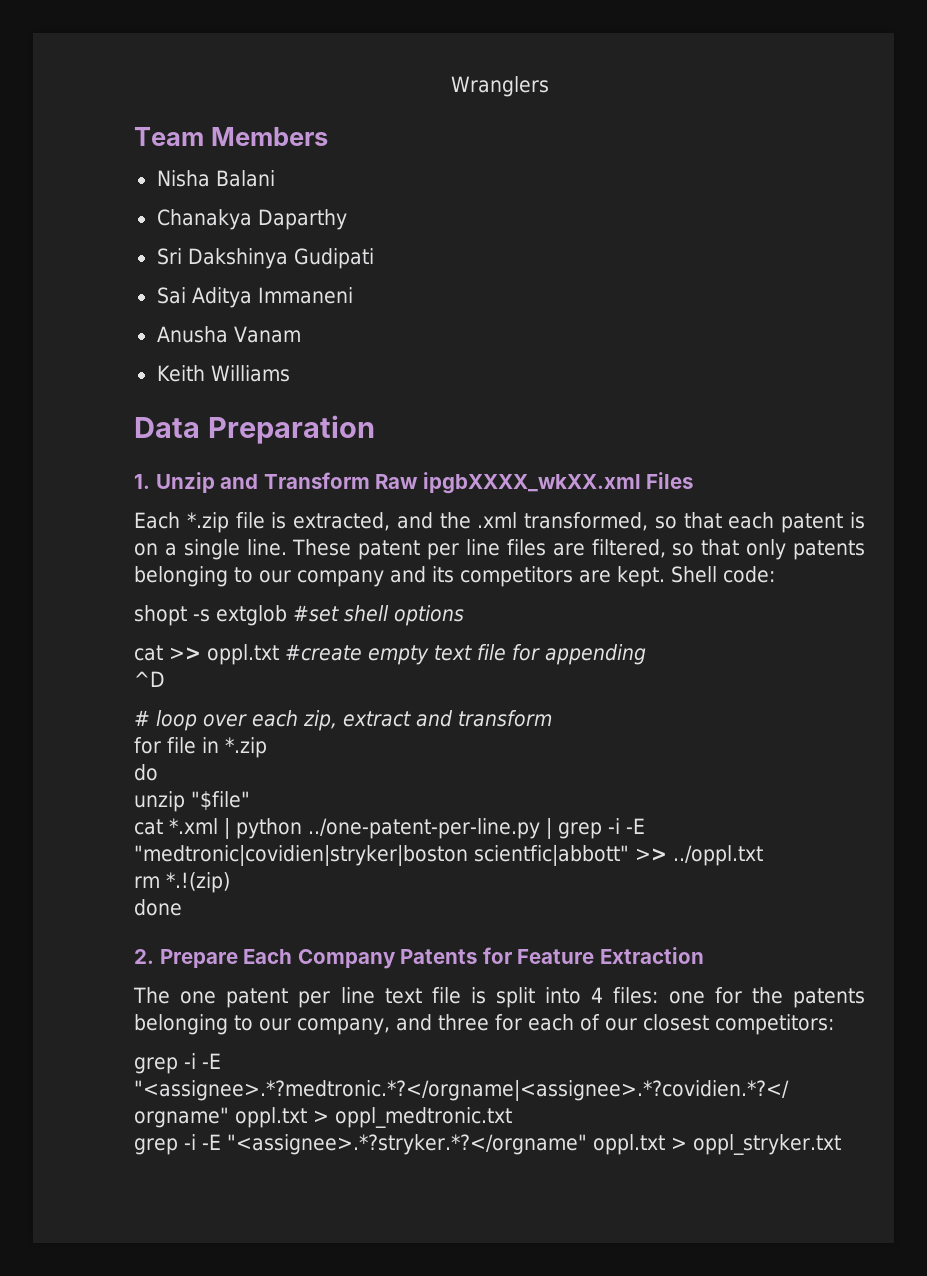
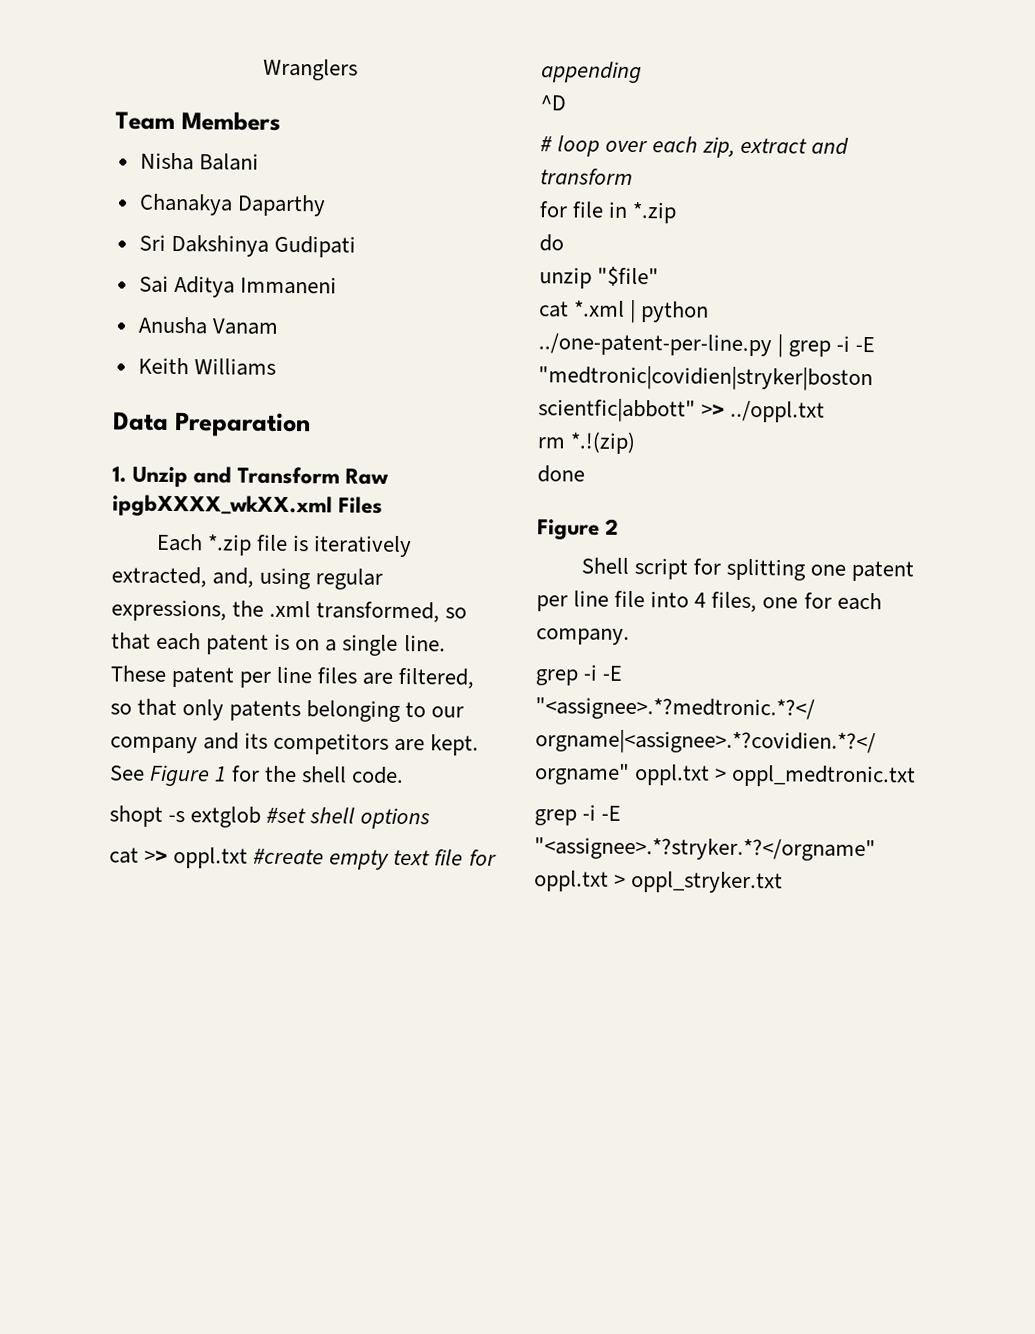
[293,512,433,531] extracted, and -> [312,535,412,558] [111,566,384,590] [111,599,227,622] iteratively extracted, and, using regular expressions,
[670,566,775,583] Shell code: -> [109,764,405,787] See Figure 1 for the shell code.
[134,947,704,969] [133,987,536,1008] 2. Prepare Each Company Patents for Feature Extraction // The one patent per line text file is split -> [537,518,620,540] [580,557,914,582] [536,590,646,612] Figure 2 // Shell script for splitting one patent per line file
[613,987,659,1004] files: -> [711,591,758,613] files,
[751,987,865,1008] [134,1014,834,1035] the patents belonging to our company, and three for each of our closest competitors: -> [836,592,882,611] [536,628,630,645] each company.

